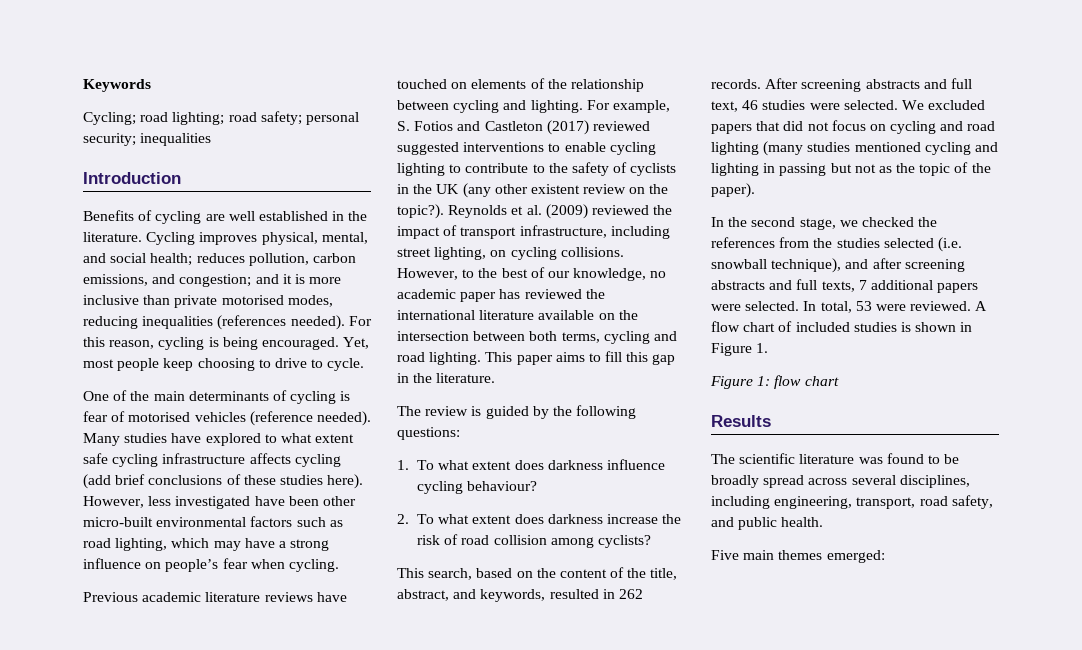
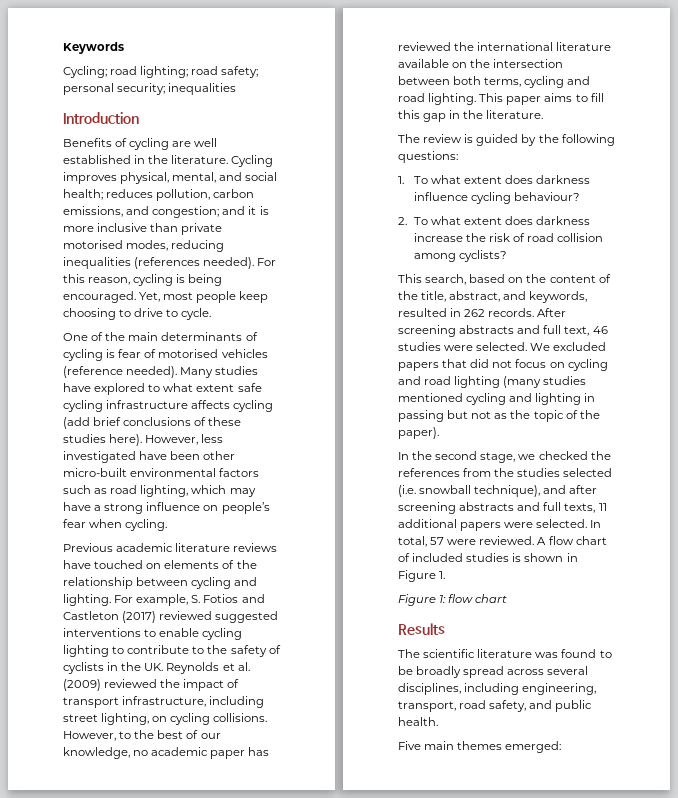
[436,183,669,198] [397,204,444,219] UK (any other existent review on the topic?). -> [144,663,164,671] UK.
[858,280,867,290] 7 -> [598,503,607,511] 11
[855,301,872,311] 53 -> [430,537,445,545] 57

